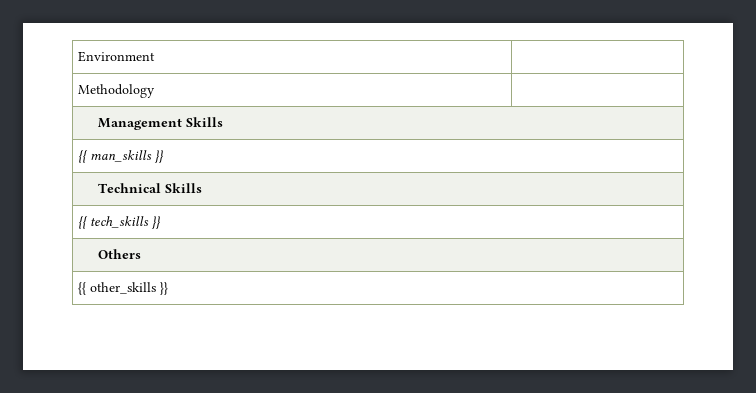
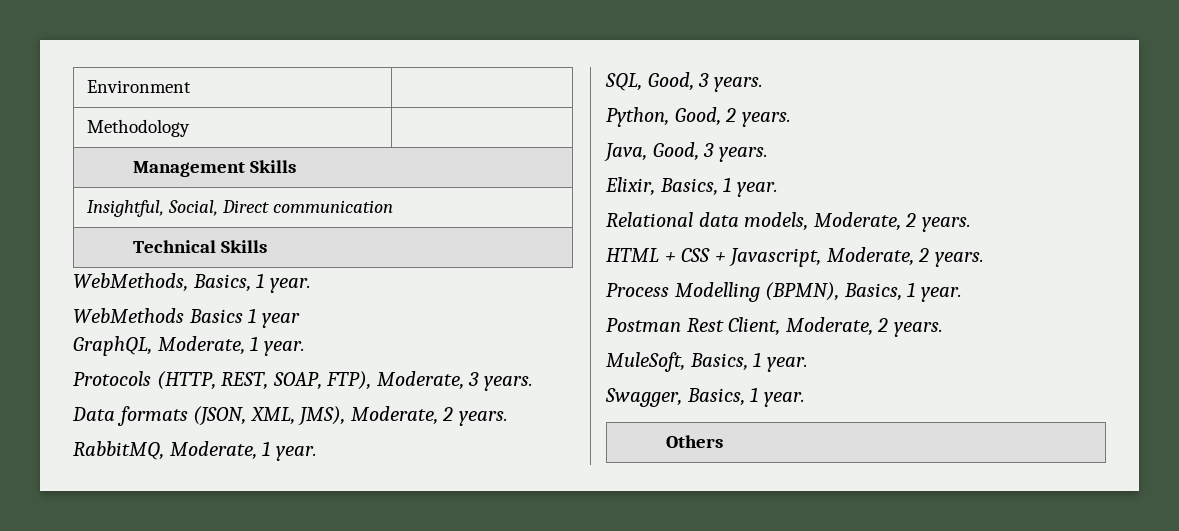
[78,150,164,164] [97,183,202,193] [78,216,161,230] [97,249,141,259] [78,282,169,295] {{ man_skills }} // Technical Skills // {{ tech_skills }} // Others // {{ other_skills }} -> [86,200,393,217] [133,240,268,253] [73,273,311,293] [73,308,300,328] [73,336,305,356] [73,371,533,391] [72,406,508,426] [73,441,317,461] [605,72,763,92] [606,107,791,127] [604,142,768,162] [605,177,778,197] [606,212,971,232] [606,247,984,267] [606,282,962,302] [606,317,943,337] [606,352,808,372] [605,387,805,407] [666,435,724,448] Insightful, Social, Direct communication // Technical Skills // WebMethods, Basics, 1 year. // WebMethods Basics 1 year // GraphQL, Moderate, 1 year. // Protocols (HTTP, REST, SOAP, FTP), Moderate, 3 years. // Data formats (JSON, XML, JMS), Moderate, 2 years. // RabbitMQ, Moderate, 1 year. // SQL, Good, 3 years. // Python, Good, 2 years. // Java, Good, 3 years. // Elixir, Basics, 1 year. // Relational data models, Moderate, 2 years. // HTML + CSS + Javascript, Moderate, 2 years. // Process Modelling (BPMN), Basics, 1 year. // Postman Rest Client, Moderate, 2 years. // MuleSoft, Basics, 1 year. // Swagger, Basics, 1 year. // Others

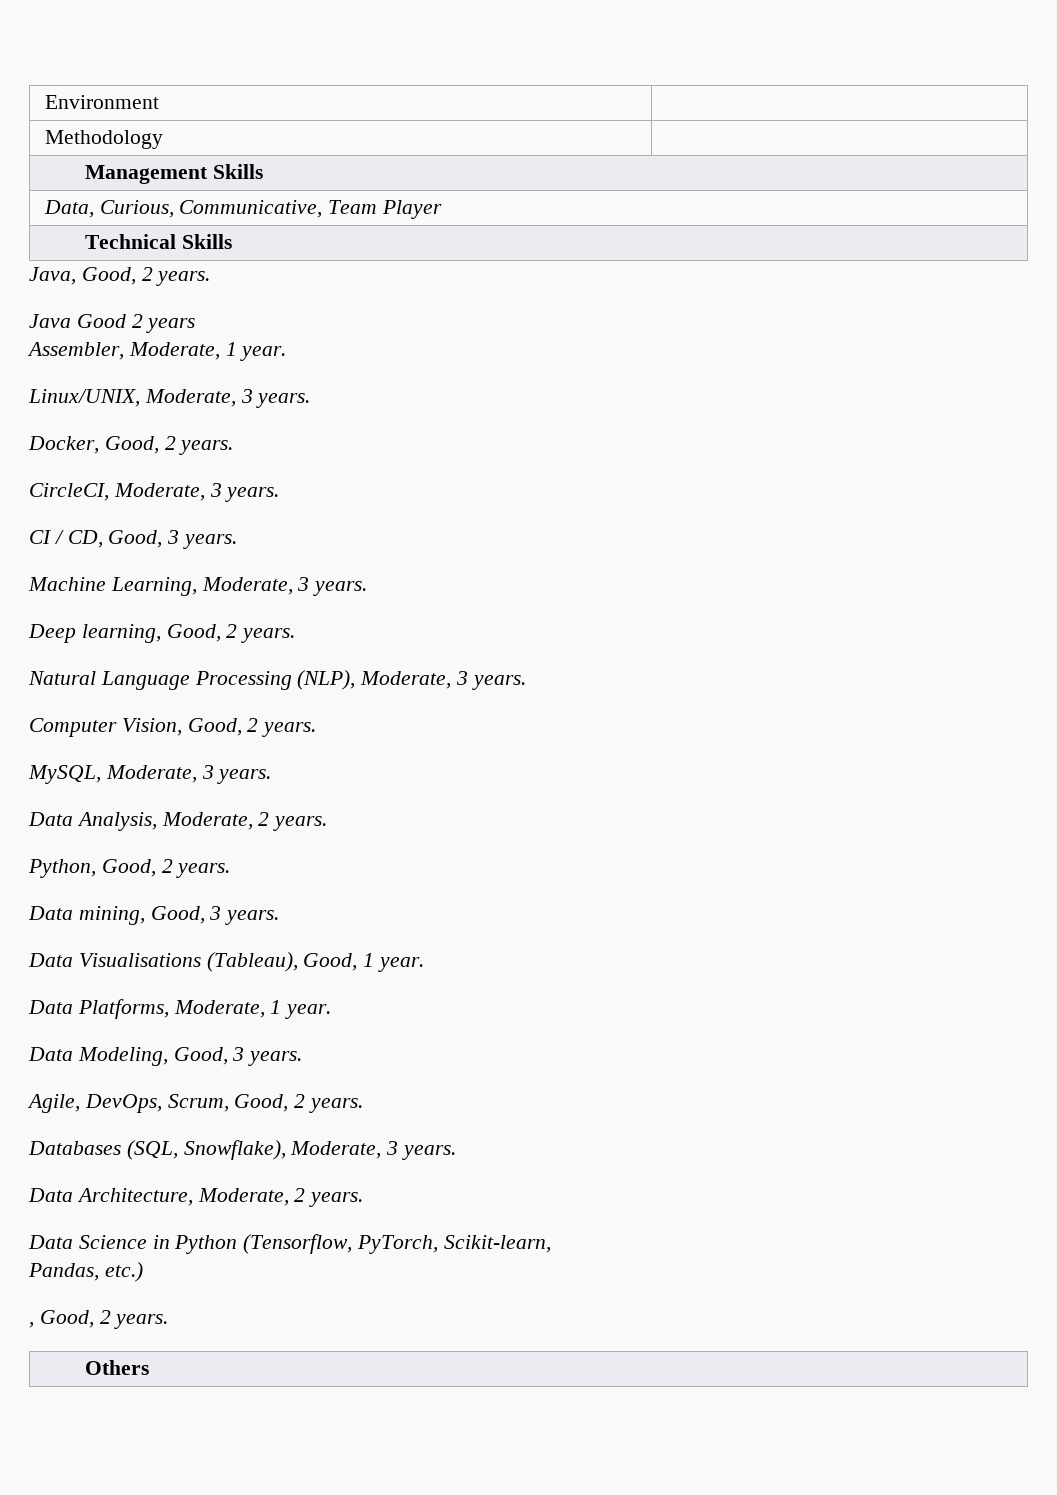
[86,200,393,217] [133,240,268,253] [73,273,311,293] [73,308,300,328] [73,336,305,356] [73,371,533,391] [72,406,508,426] [73,441,317,461] [605,72,763,92] Insightful, Social, Direct communication // Technical Skills // WebMethods, Basics, 1 year. // WebMethods Basics 1 year // GraphQL, Moderate, 1 year. // Protocols (HTTP, REST, SOAP, FTP), Moderate, 3 years. // Data formats (JSON, XML, JMS), Moderate, 2 years. // RabbitMQ, Moderate, 1 year. // SQL, Good, 3 years. -> [43,200,443,219] [84,234,232,249] [29,267,211,286] [29,314,196,333] [27,342,287,361] [28,389,311,408] [28,436,234,455] [29,483,280,502] [29,530,238,549] [28,577,368,596] [28,624,296,643] [28,670,526,690] [29,718,317,737] [28,765,272,784] [28,812,328,831] Data, Curious, Communicative, Team Player // Technical Skills // Java, Good, 2 years. // Java Good 2 years // Assembler, Moderate, 1 year. // Linux/UNIX, Moderate, 3 years. // Docker, Good, 2 years. // CircleCI, Moderate, 3 years. // CI / CD, Good, 3 years. // Machine Learning, Moderate, 3 years. // Deep learning, Good, 2 years. // Natural Language Processing (NLP), Moderate, 3 years. // Computer Vision, Good, 2 years. // MySQL, Moderate, 3 years. // Data Analysis, Moderate, 2 years.
[604,142,768,162] [605,177,778,197] [606,212,971,232] [606,247,984,267] [606,282,962,302] [606,317,943,337] [606,352,808,372] [605,387,805,407] Java, Good, 3 years. // Elixir, Basics, 1 year. // Relational data models, Moderate, 2 years. // HTML + CSS + Javascript, Moderate, 2 years. // Process Modelling (BPMN), Basics, 1 year. // Postman Rest Client, Moderate, 2 years. // MuleSoft, Basics, 1 year. // Swagger, Basics, 1 year. -> [28,906,280,925] [28,952,425,972] [28,999,332,1019] [28,1047,303,1066] [27,1094,364,1113] [28,1140,457,1160] [28,1188,364,1207] [28,1234,551,1254] [28,1262,143,1282] [29,1310,169,1329] Data mining, Good, 3 years. // Data Visualisations (Tableau), Good, 1 year. // Data Platforms, Moderate, 1 year. // Data Modeling, Good, 3 years. // Agile, DevOps, Scrum, Good, 2 years. // Databases (SQL, Snowflake), Moderate, 3 years. // Data Architecture, Moderate, 2 years. // Data Science in Python (Tensorflow, PyTorch, Scikit-learn, // Pandas, etc.) // , Good, 2 years.

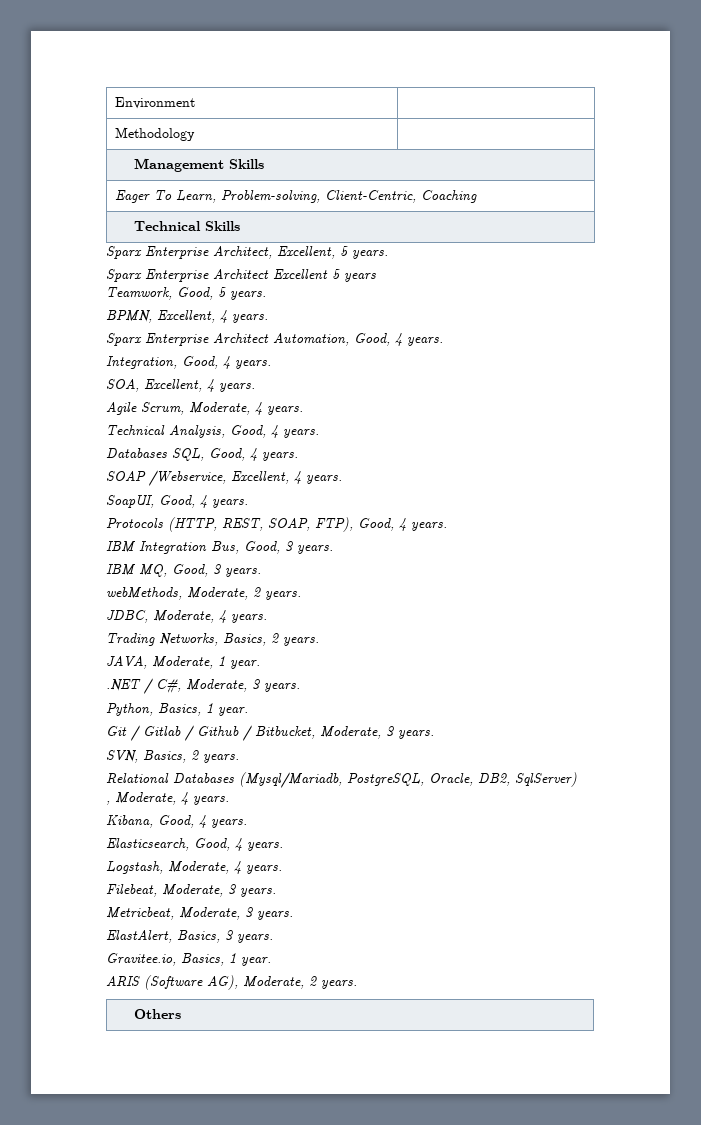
[43,200,443,219] [84,234,232,249] [29,267,211,286] [29,314,196,333] [27,342,287,361] [28,389,311,408] [28,436,234,455] [29,483,280,502] [29,530,238,549] [28,577,368,596] [28,624,296,643] [28,670,526,690] [29,718,317,737] [28,765,272,784] [28,812,328,831] [28,859,231,878] [28,906,280,925] [28,952,425,972] [28,999,332,1019] [28,1047,303,1066] [27,1094,364,1113] [28,1140,457,1160] [28,1188,364,1207] [28,1234,551,1254] [28,1262,143,1282] [29,1310,94,1328] Data, Curious, Communicative, Team Player // Technical Skills // Java, Good, 2 years. // Java Good 2 years // Assembler, Moderate, 1 year. // Linux/UNIX, Moderate, 3 years. // Docker, Good, 2 years. // CircleCI, Moderate, 3 years. // CI / CD, Good, 3 years. // Machine Learning, Moderate, 3 years. // Deep learning, Good, 2 years. // Natural Language Processing (NLP), Moderate, 3 years. // Computer Vision, Good, 2 years. // MySQL, Moderate, 3 years. // Data Analysis, Moderate, 2 years. // Python, Good, 2 years. // Data mining, Good, 3 years. // Data Visualisations (Tableau), Good, 1 year. // Data Platforms, Moderate, 1 year. // Data Modeling, Good, 3 years. // Agile, DevOps, Scrum, Good, 2 years. // Databases (SQL, Snowflake), Moderate, 3 years. // Data Architecture, Moderate, 2 years. // Data Science in Python (Tensorflow, PyTorch, Scikit-learn, // Pandas, etc.) // , Good, -> [115,190,478,203] [134,221,241,231] [106,246,388,259] [106,269,376,282] [106,287,266,300] [106,310,268,323] [106,333,443,346] [106,356,271,369] [106,379,255,392] [106,402,303,415] [106,425,319,438] [106,448,298,461] [106,470,342,486] [106,495,248,508] [106,517,447,532] [106,541,333,554] [106,564,261,577] [106,587,301,600] [106,610,267,623] [106,633,319,646] [106,656,260,669] [106,678,300,694] [106,703,248,716] [106,725,434,741] [106,750,239,763] [106,772,577,788] [106,792,229,805] [106,815,247,828] [106,838,283,851] [106,861,282,874] [106,884,276,897] [106,907,293,920] [106,930,273,943] [106,953,271,966] [106,975,304,990] Eager To Learn, Problem-solving, Client-Centric, Coaching // Technical Skills // Sparx Enterprise Architect, Excellent, 5 years. // Sparx Enterprise Architect Excellent 5 years // Teamwork, Good, 5 years. // BPMN, Excellent, 4 years. // Sparx Enterprise Architect Automation, Good, 4 years. // Integration, Good, 4 years. // SOA, Excellent, 4 years. // Agile Scrum, Moderate, 4 years. // Technical Analysis, Good, 4 years. // Databases SQL, Good, 4 years. // SOAP /Webservice, Excellent, 4 years. // SoapUI, Good, 4 years. // Protocols (HTTP, REST, SOAP, FTP), Good, 4 years. // IBM Integration Bus, Good, 3 years. // IBM MQ, Good, 3 years. // webMethods, Moderate, 2 years. // JDBC, Moderate, 4 years. // Trading Networks, Basics, 2 years. // JAVA, Moderate, 1 year. // .NET / C#, Moderate, 3 years. // Python, Basics, 1 year. // Git / Gitlab / Github / Bitbucket, Moderate, 3 years. // SVN, Basics, 2 years. // Relational Databases (Mysql/Mariadb, PostgreSQL, Oracle, DB2, SqlServer) // , Moderate, 4 years. // Kibana, Good, 4 years. // Elasticsearch, Good, 4 years. // Logstash, Moderate, 4 years. // Filebeat, Moderate, 3 years. // Metricbeat, Moderate, 3 years. // ElastAlert, Basics, 3 years. // Gravitee.io, Basics, 1 year. // ARIS (Software AG), Moderate,

